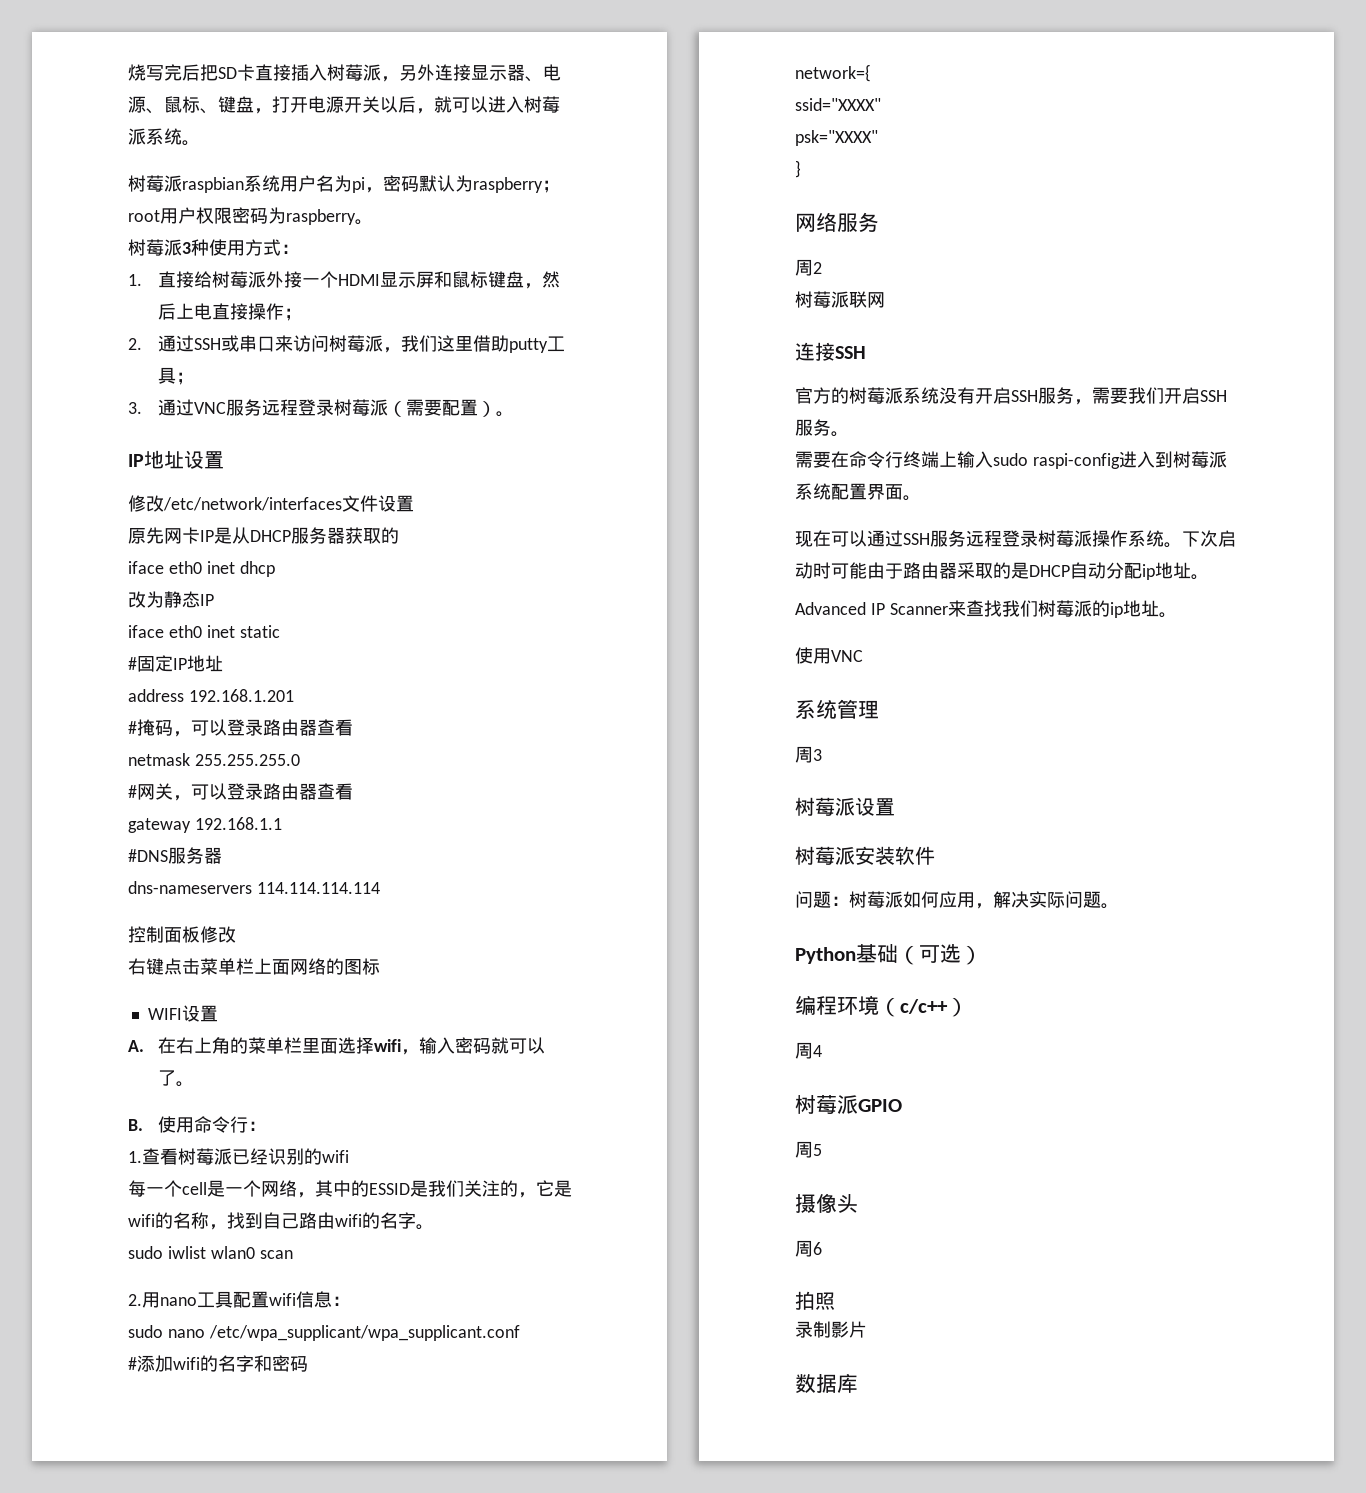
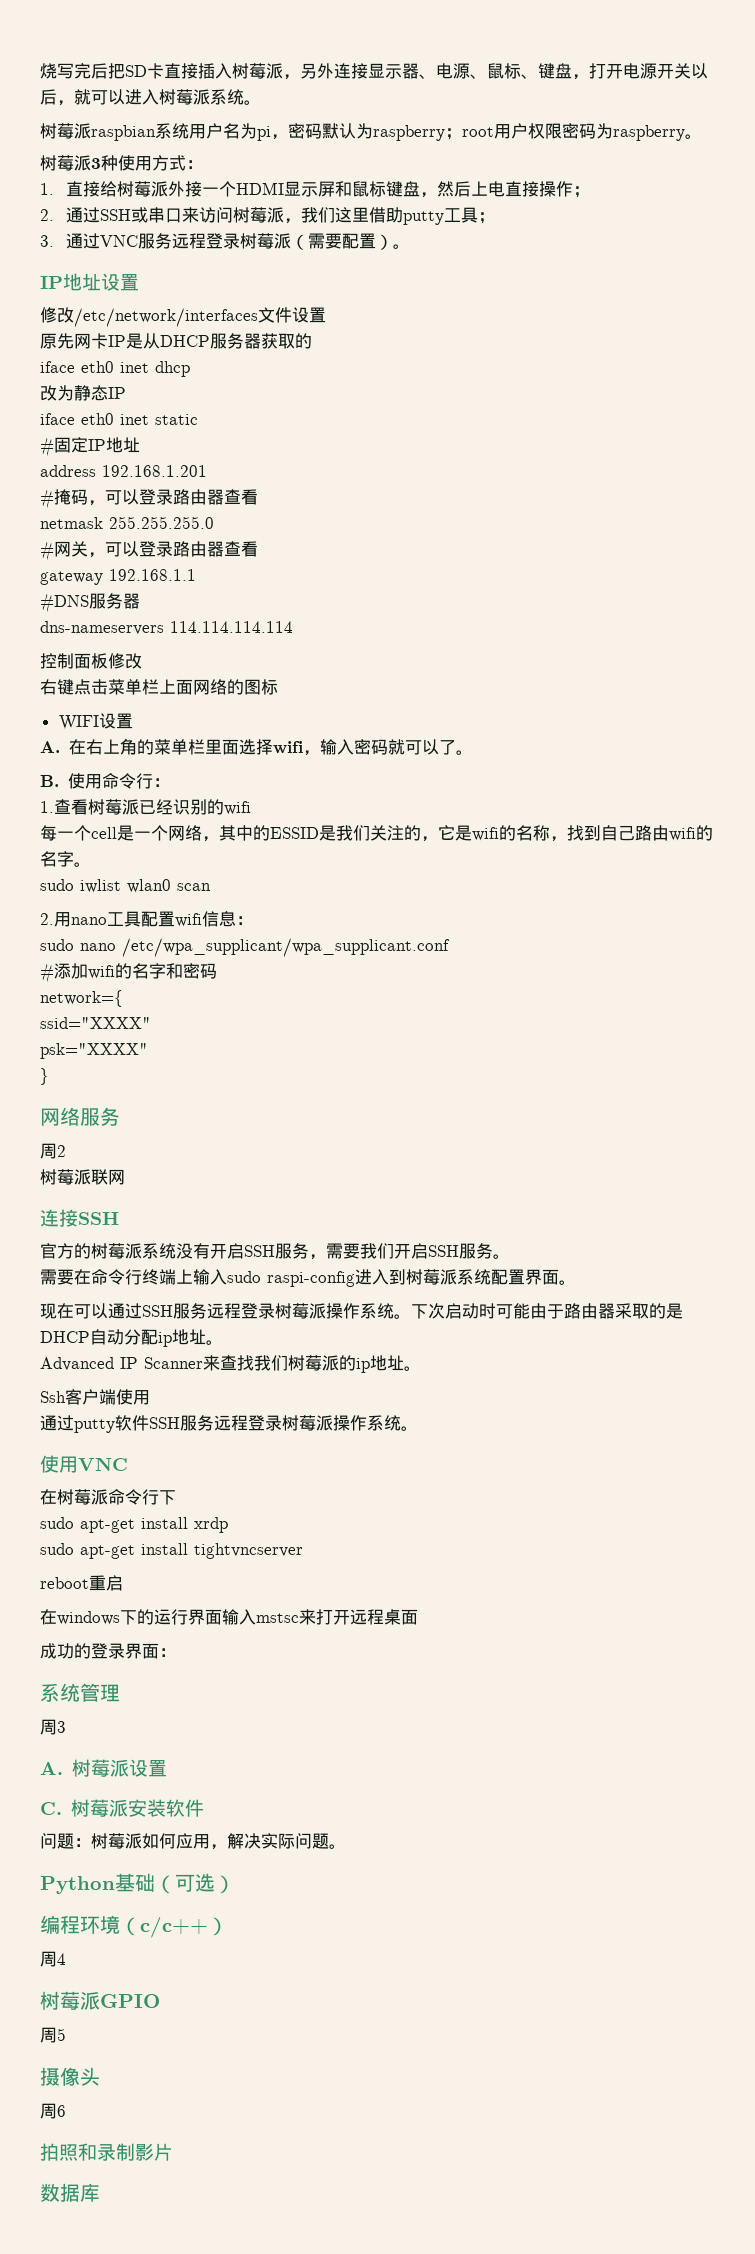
[795,647,863,664] 使用VNC -> [40,1389,150,1405] [40,1415,418,1433] [40,1455,128,1473] [40,1489,176,1505] [40,1517,228,1533] [40,1543,303,1559] [40,1575,123,1591] [40,1609,418,1625] [40,1643,176,1659] Ssh客户端使用 // 通过putty软件SSH服务远程登录树莓派操作系统。 // 使用VNC // 在树莓派命令行下 // sudo apt-get install xrdp // sudo apt-get install tightvncserver // reboot重启 // 在windows下的运行界面输入mstsc来打开远程桌面 // 成功的登录界面：
(822, 755) none -> [40,1762,63,1775] A.
(895, 807) none -> [40,1802,62,1815] C.
(835, 1301) // -> [78,2143,97,2161] 和

